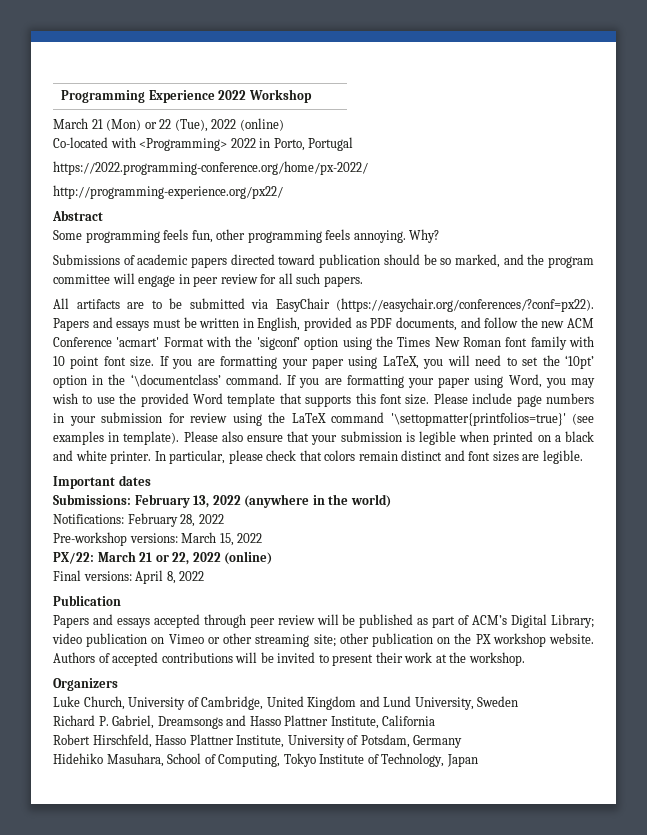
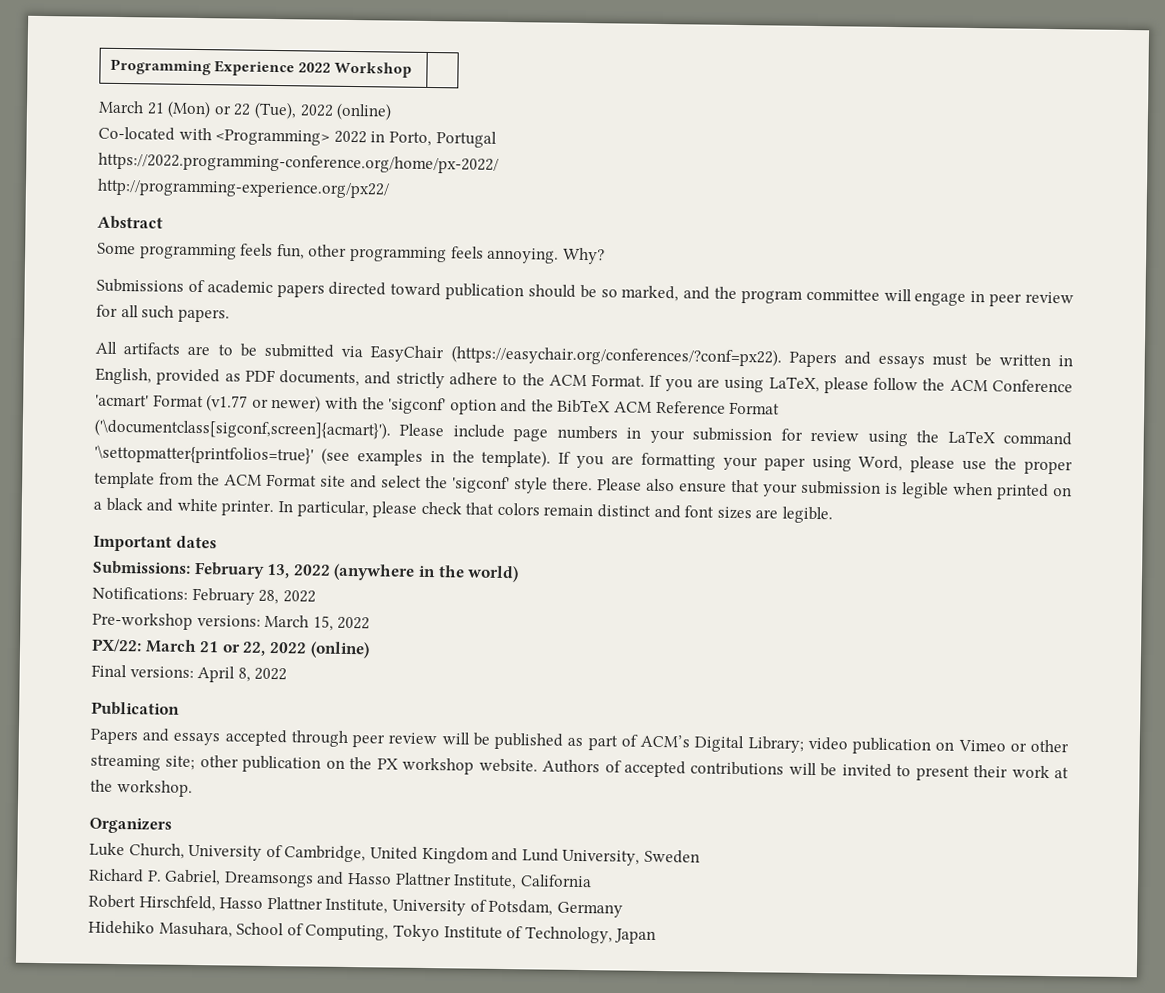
(481, 322) none -> [395,371,869,394] strictly adhere to the ACM Format. If you are using LaTeX, please
[541,321,565,328] new -> (946, 384) none
(204, 342) none -> [206,394,322,413] (v1.77 or newer)
[342,336,594,350] [53,355,595,369] [53,374,596,388] [52,393,430,407] using the Times New Roman font family with 10 point font size. If you are formatting your paper using LaTeX, you will need to set the ‘10pt’ option in the ‘\documentclass’ command. If you are formatting your paper using Word, you may wish to use the provided Word template that supports this font size. -> [500,398,781,415] [94,418,391,440] and the BibTeX ACM Reference Format ('\documentclass[sigconf,screen]{acmart}').
[123,431,180,445] template). -> [451,449,1073,475] [94,471,593,494] the template). If you are formatting your paper using Word, please use the proper template from the ACM Format site and select the 'sigconf' style there.

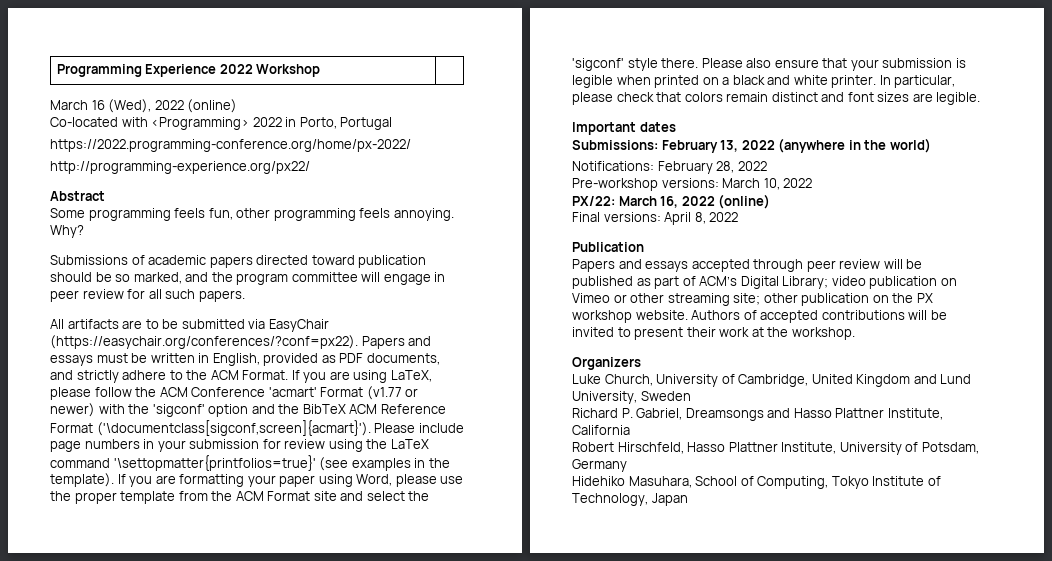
[146,100,297,120] 21 (Mon) or 22 (Tue), -> [91,99,152,113] 16 (Wed),
[312,615,334,631] 15, -> [763,178,780,190] 10,
[199,641,267,656] 21 or 22, -> [660,196,679,208] 16,

